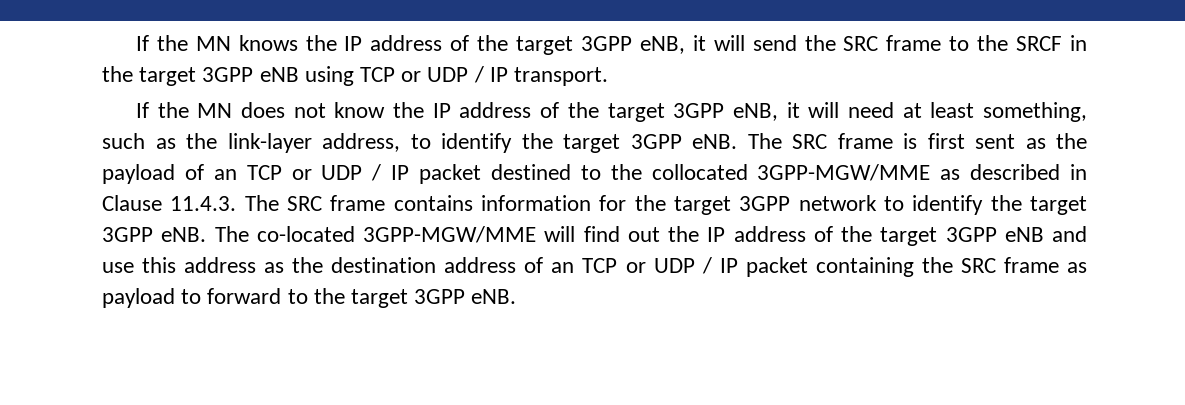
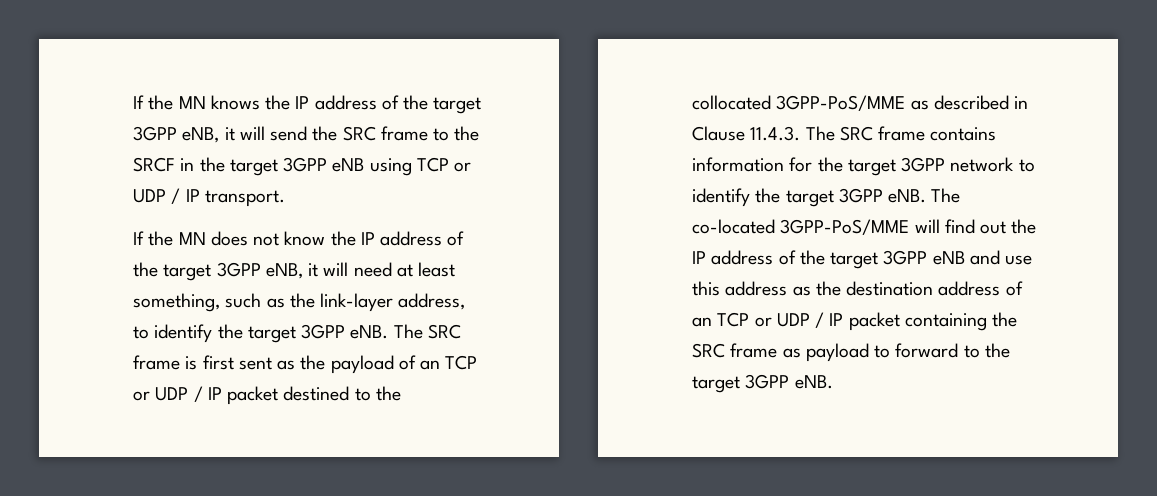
[757,164,931,181] 3GPP-MGW/MME -> [776,95,906,111] 3GPP-PoS/MME
[363,226,536,243] 3GPP-MGW/MME -> [780,219,910,235] 3GPP-PoS/MME

